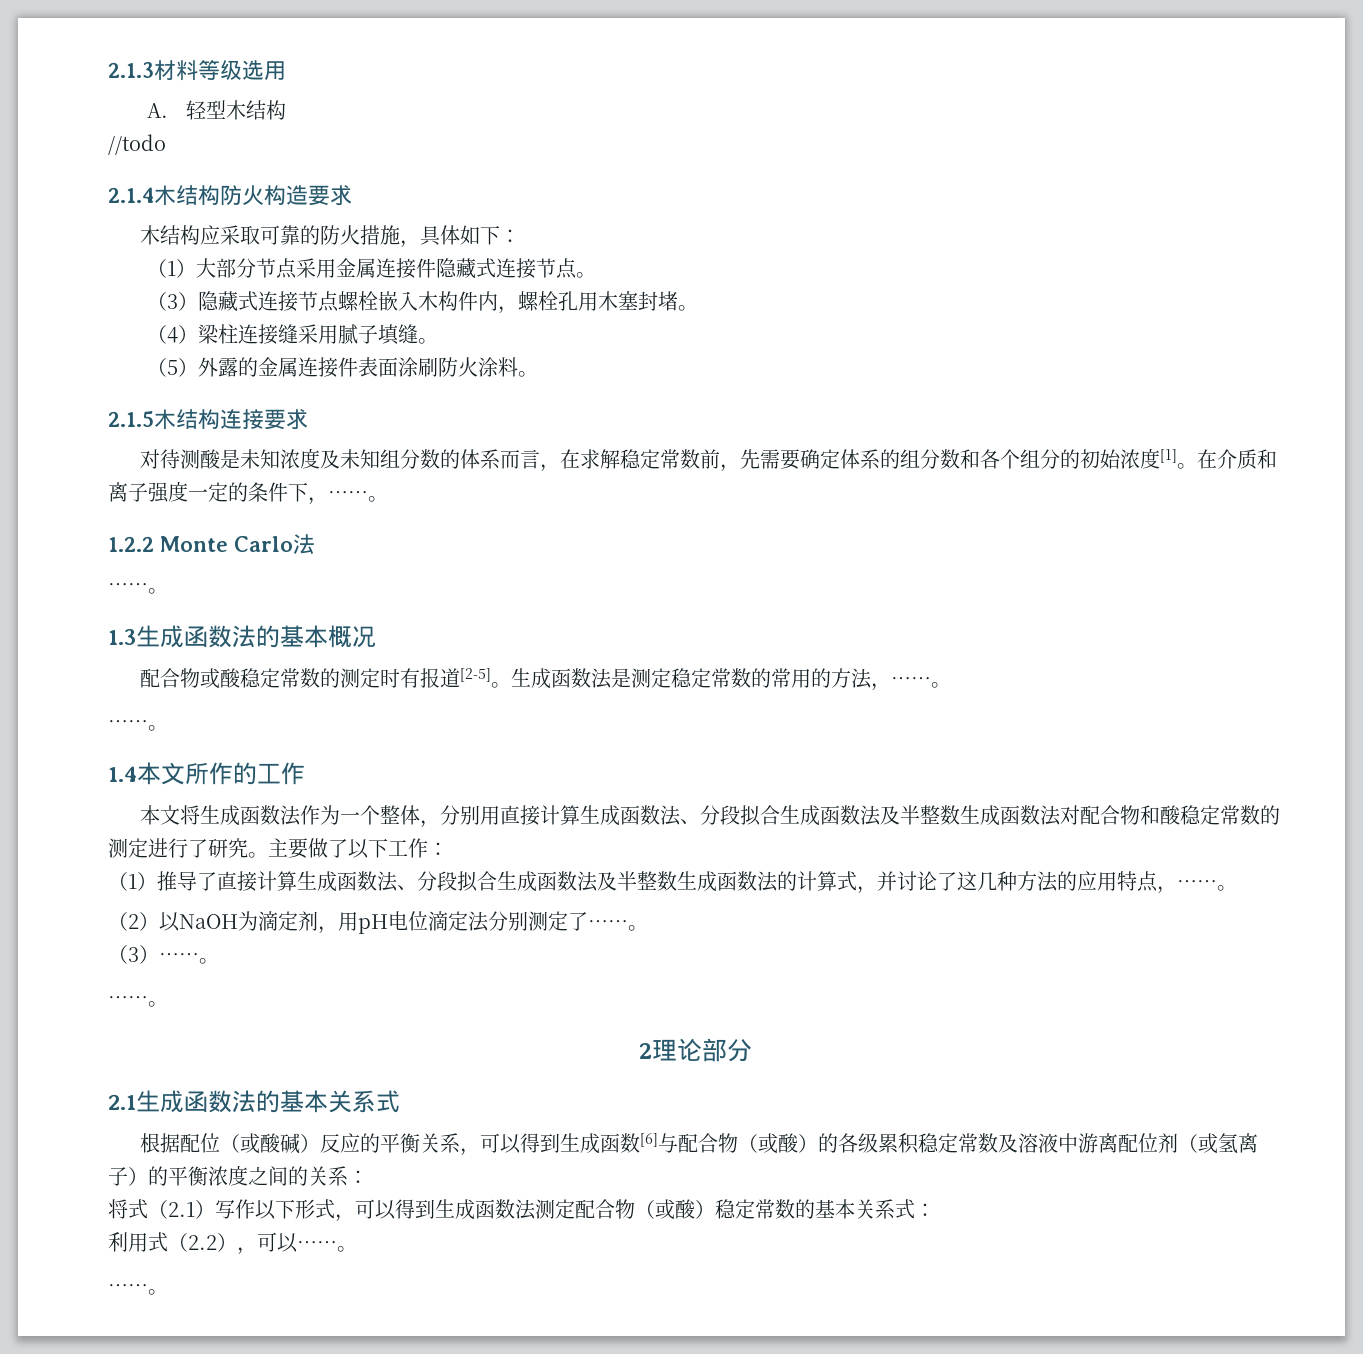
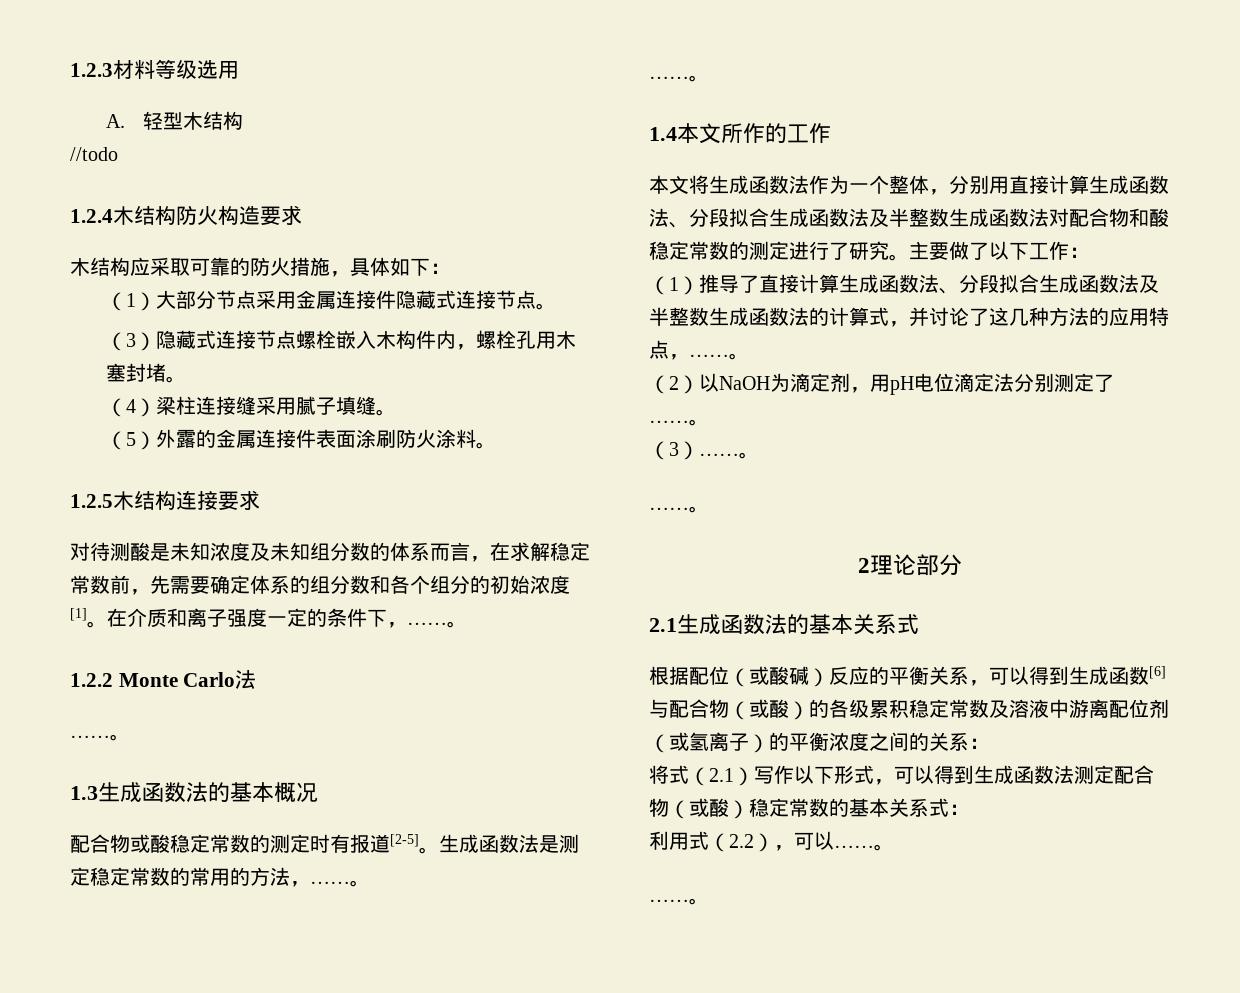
[108,62,154,78] 2.1.3 -> [70,63,113,77] 1.2.3
[108,187,154,203] 2.1.4 -> [70,209,113,223] 1.2.4
[108,411,154,427] 2.1.5 -> [70,494,113,508] 1.2.5

